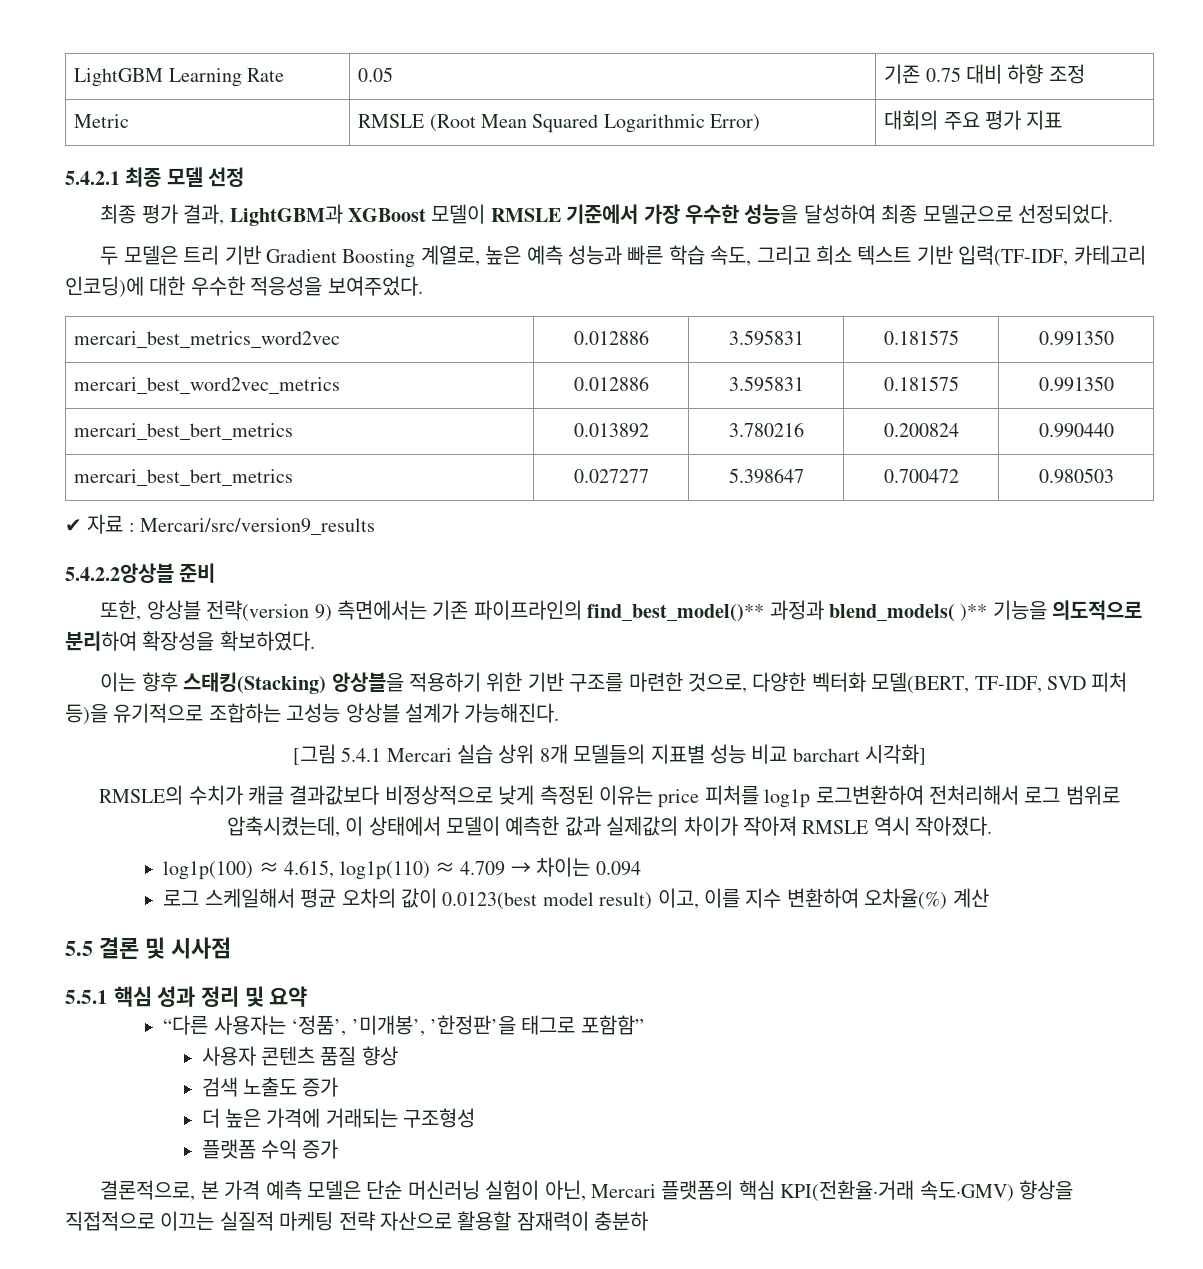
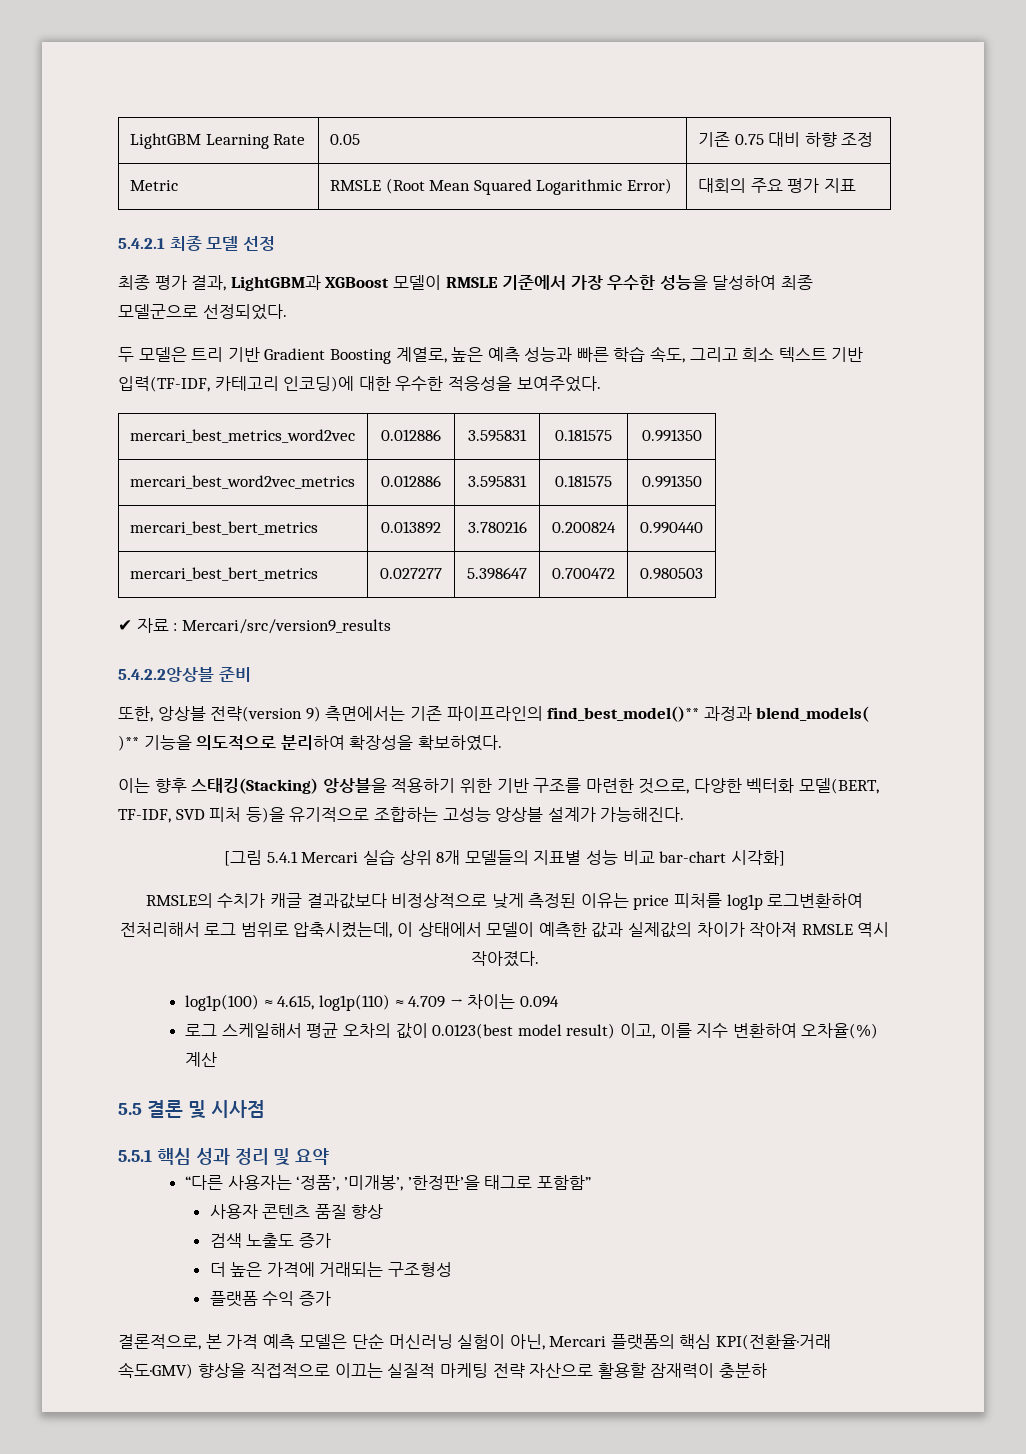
[792,748,860,762] barchart -> [659,851,727,863] bar-chart

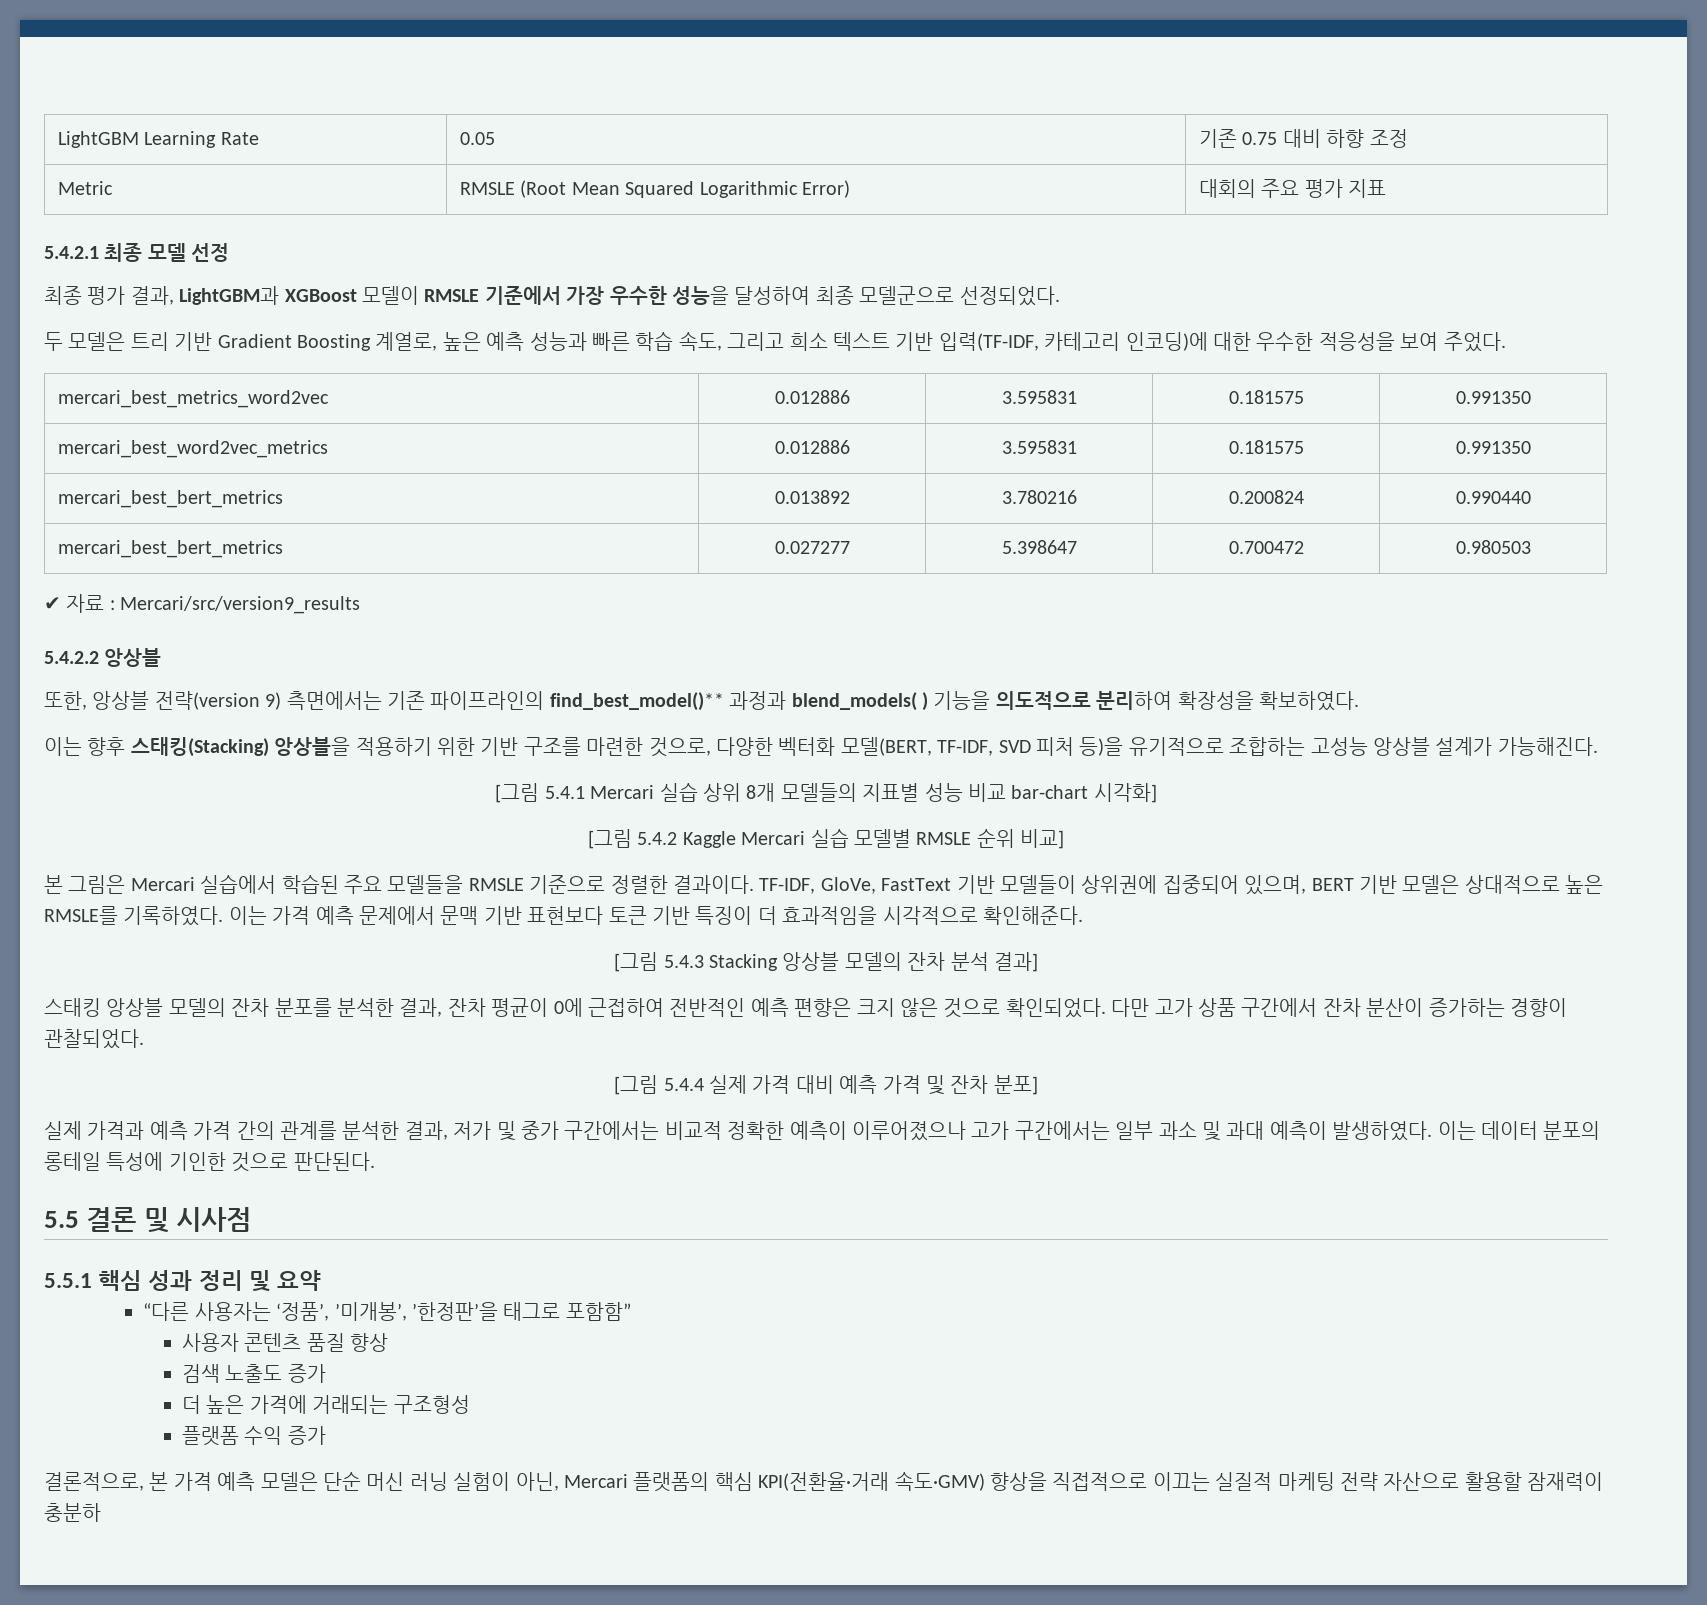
[516,376,601,392] 보여주었다. -> [1400,332,1506,352] 보여 주었다.
[118,667,251,682] 5.4.2.2앙상블 준비 -> [44,648,162,667] 5.4.2.2 앙상블
[118,735,139,751] )** -> [921,692,928,711] )
[145,893,864,910] [119,922,890,938] [470,951,539,967] [185,994,559,1011] [185,1023,879,1039] [185,1052,218,1067] RMSLE의 수치가 캐글 결과값보다 비정상적으로 낮게 측정된 이유는 price 피처를 log1p 로그변환하여 전처리해서 로그 범위로 압축시켰는데, 이 상태에서 모델이 예측한 값과 실제값의 차이가 작아져 RMSLE 역시 작아졌다. // log1p(100) ≈ 4.615, log1p(110) ≈ 4.709 → 차이는 0.094 // 로그 스케일해서 평균 오차의 값이 0.0123(best model result) 이고, 이를 지수 변환하여 오차율(%) 계산 -> [587,828,1065,849] [44,874,1604,895] [44,906,1083,926] [614,952,1038,972] [44,998,1568,1018] [44,1029,144,1049] [614,1075,1038,1095] [44,1121,1601,1141] [44,1152,375,1172] [그림 5.4.2 Kaggle Mercari 실습 모델별 RMSLE 순위 비교] // 본 그림은 Mercari 실습에서 학습된 주요 모델들을 RMSLE 기준으로 정렬한 결과이다. TF-IDF, GloVe, FastText 기반 모델들이 상위권에 집중되어 있으며, BERT 기반 모델은 상대적으로 높은 RMSLE를 기록하였다. 이는 가격 예측 문제에서 문맥 기반 표현보다 토큰 기반 특징이 더 효과적임을 시각적으로 확인해준다. // [그림 5.4.3 Stacking 앙상블 모델의 잔차 분석 결과] // 스태킹 앙상블 모델의 잔차 분포를 분석한 결과, 잔차 평균이 0에 근접하여 전반적인 예측 편향은 크지 않은 것으로 확인되었다. 다만 고가 상품 구간에서 잔차 분산이 증가하는 경향이 관찰되었다. // [그림 5.4.4 실제 가격 대비 예측 가격 및 잔차 분포] // 실제 가격과 예측 가격 간의 관계를 분석한 결과, 저가 및 중가 구간에서는 비교적 정확한 예측이 이루어졌으나 고가 구간에서는 일부 과소 및 과대 예측이 발생하였다. 이는 데이터 분포의 롱테일 특성에 기인한 것으로 판단된다.
[388,1334,453,1349] 머신러닝 -> [366,1472,448,1491] 머신 러닝

